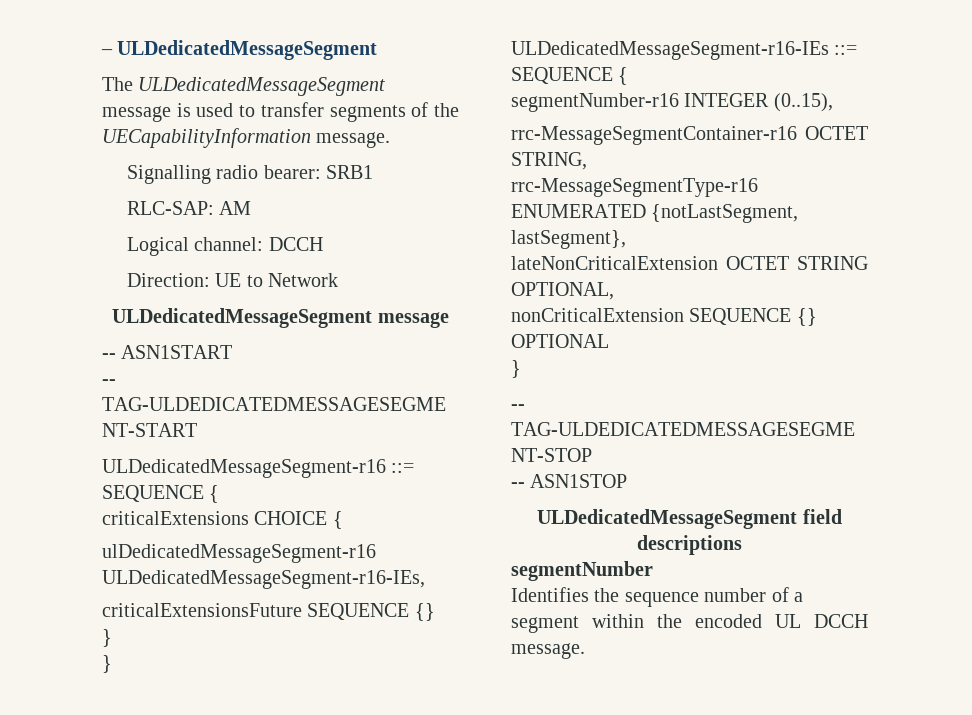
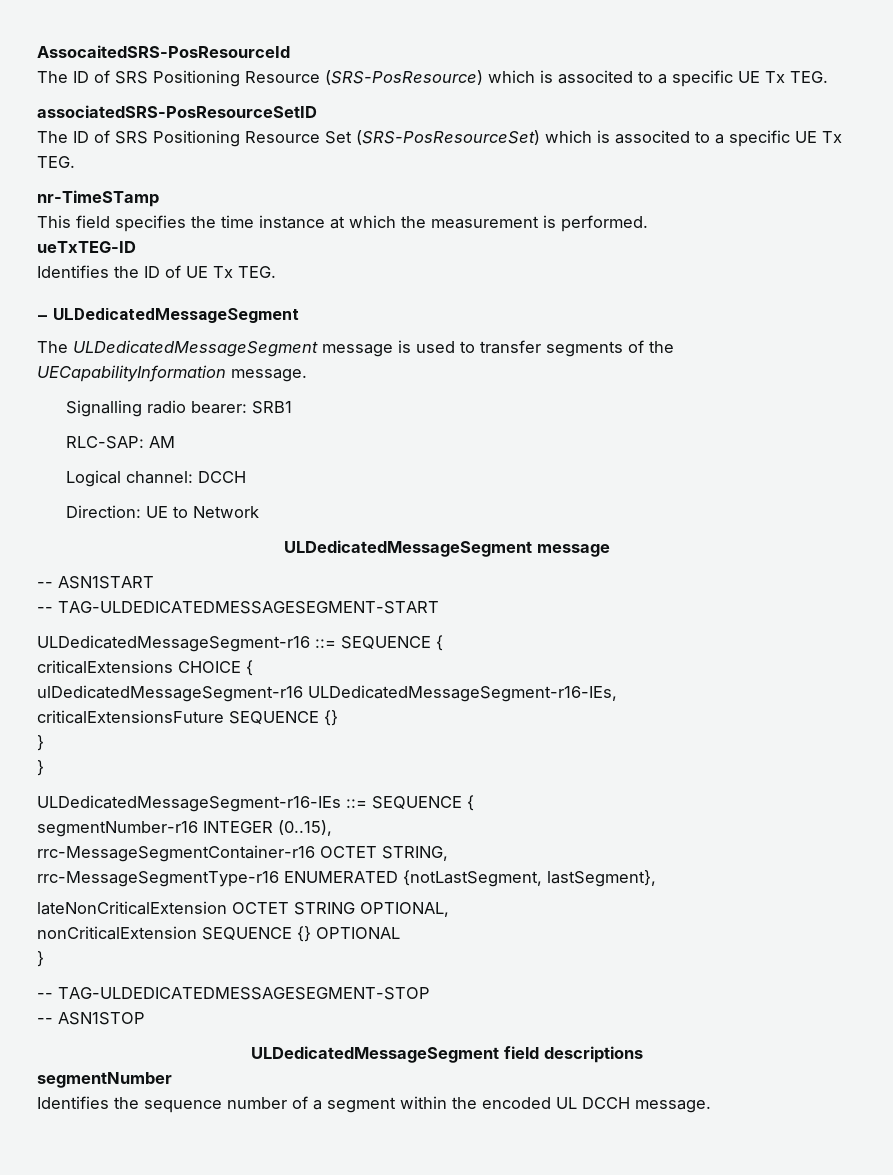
(101, 52) none -> [37,45,290,58] [37,70,828,87] [37,105,317,118] [37,130,842,147] [37,156,75,168] [37,190,159,207] [37,215,648,232] [37,241,136,253] [37,265,276,278] AssocaitedSRS-PosResourceId // The ID of SRS Positioning Resource (SRS-PosResource) which is associted to a specific UE Tx TEG. // associatedSRS-PosResourceSetID // The ID of SRS Positioning Resource Set (SRS-PosResourceSet) which is associted to a specific UE Tx TEG. // nr-TimeSTamp // This field specifies the time instance at which the measurement is performed. // ueTxTEG-ID // Identifies the ID of UE Tx TEG. //

